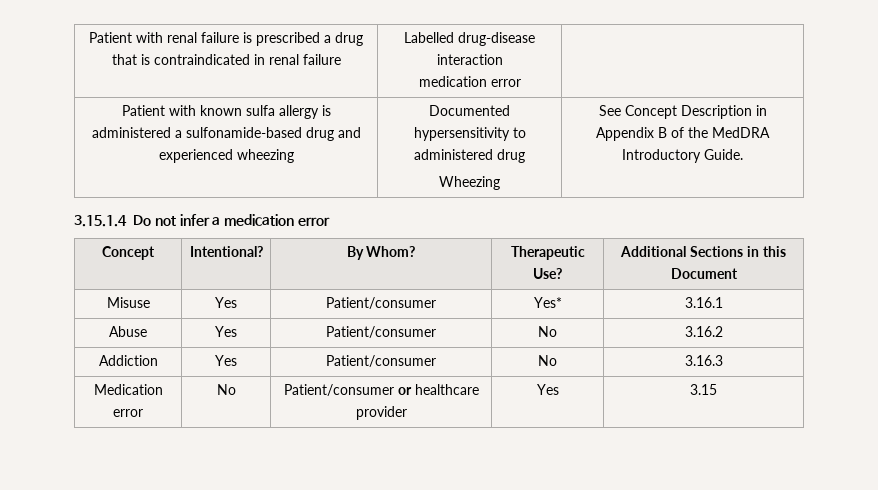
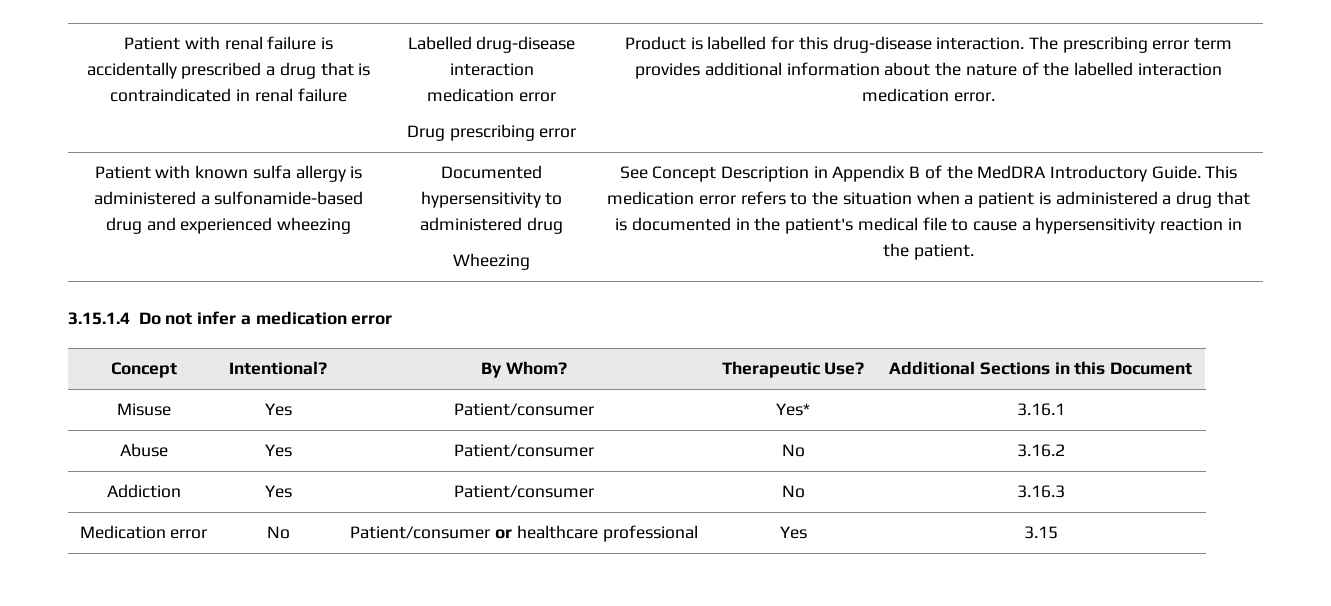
(252, 37) none -> [86,62,177,79] accidentally
(521, 83) | -> [406,124,577,141] [624,36,1233,53] [635,62,1222,79] [862,88,995,102] // Drug prescribing error | Product is labelled for this drug-disease interaction. The prescribing error term provides additional information about the nature of the labelled interaction medication error.
(743, 154) none -> [1205,165,1238,179] [607,191,1250,208] [615,217,1242,234] [883,243,974,260] This medication error refers to the situation when a patient is administered a drug that is documented in the patient's medical file to cause a hypersensitivity reaction in the patient.
[355,406,407,420] provider -> [602,525,698,542] professional

